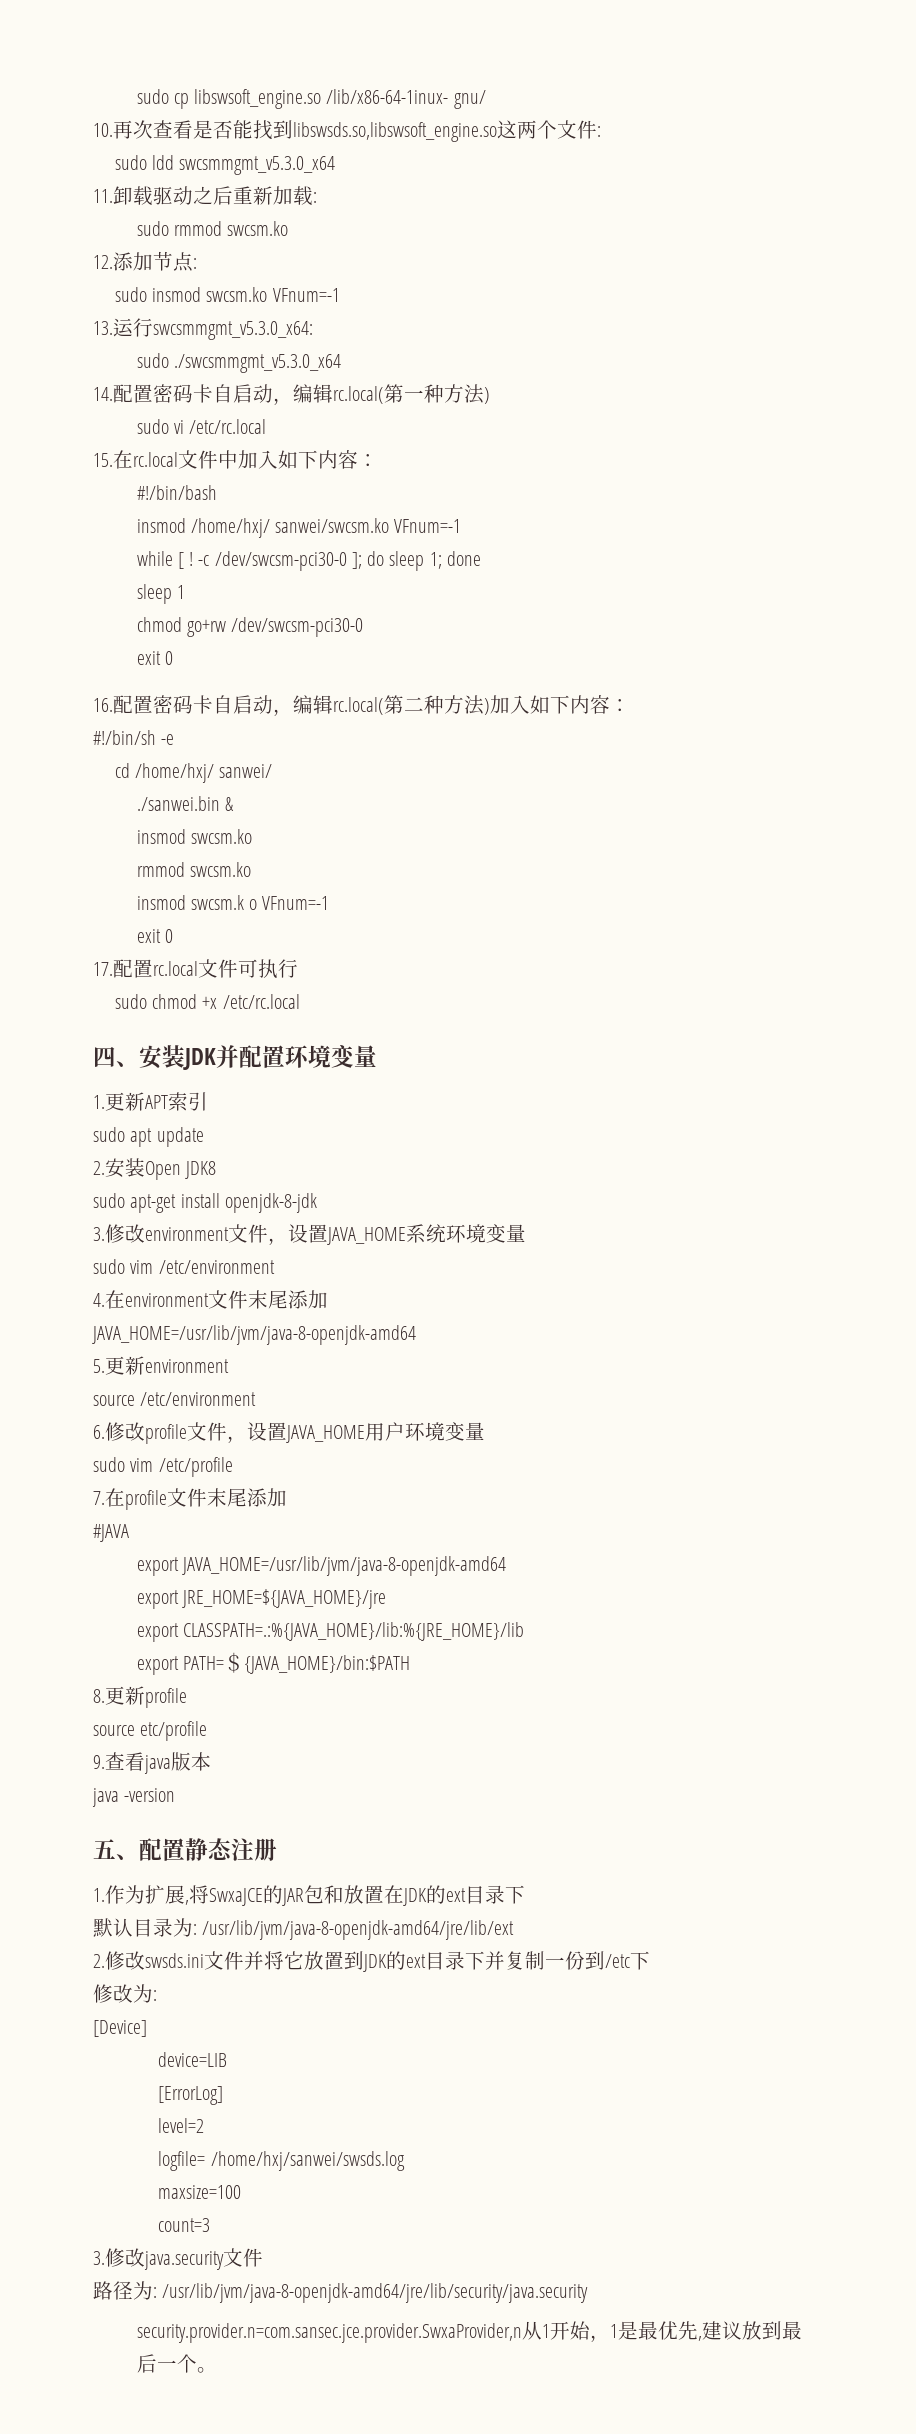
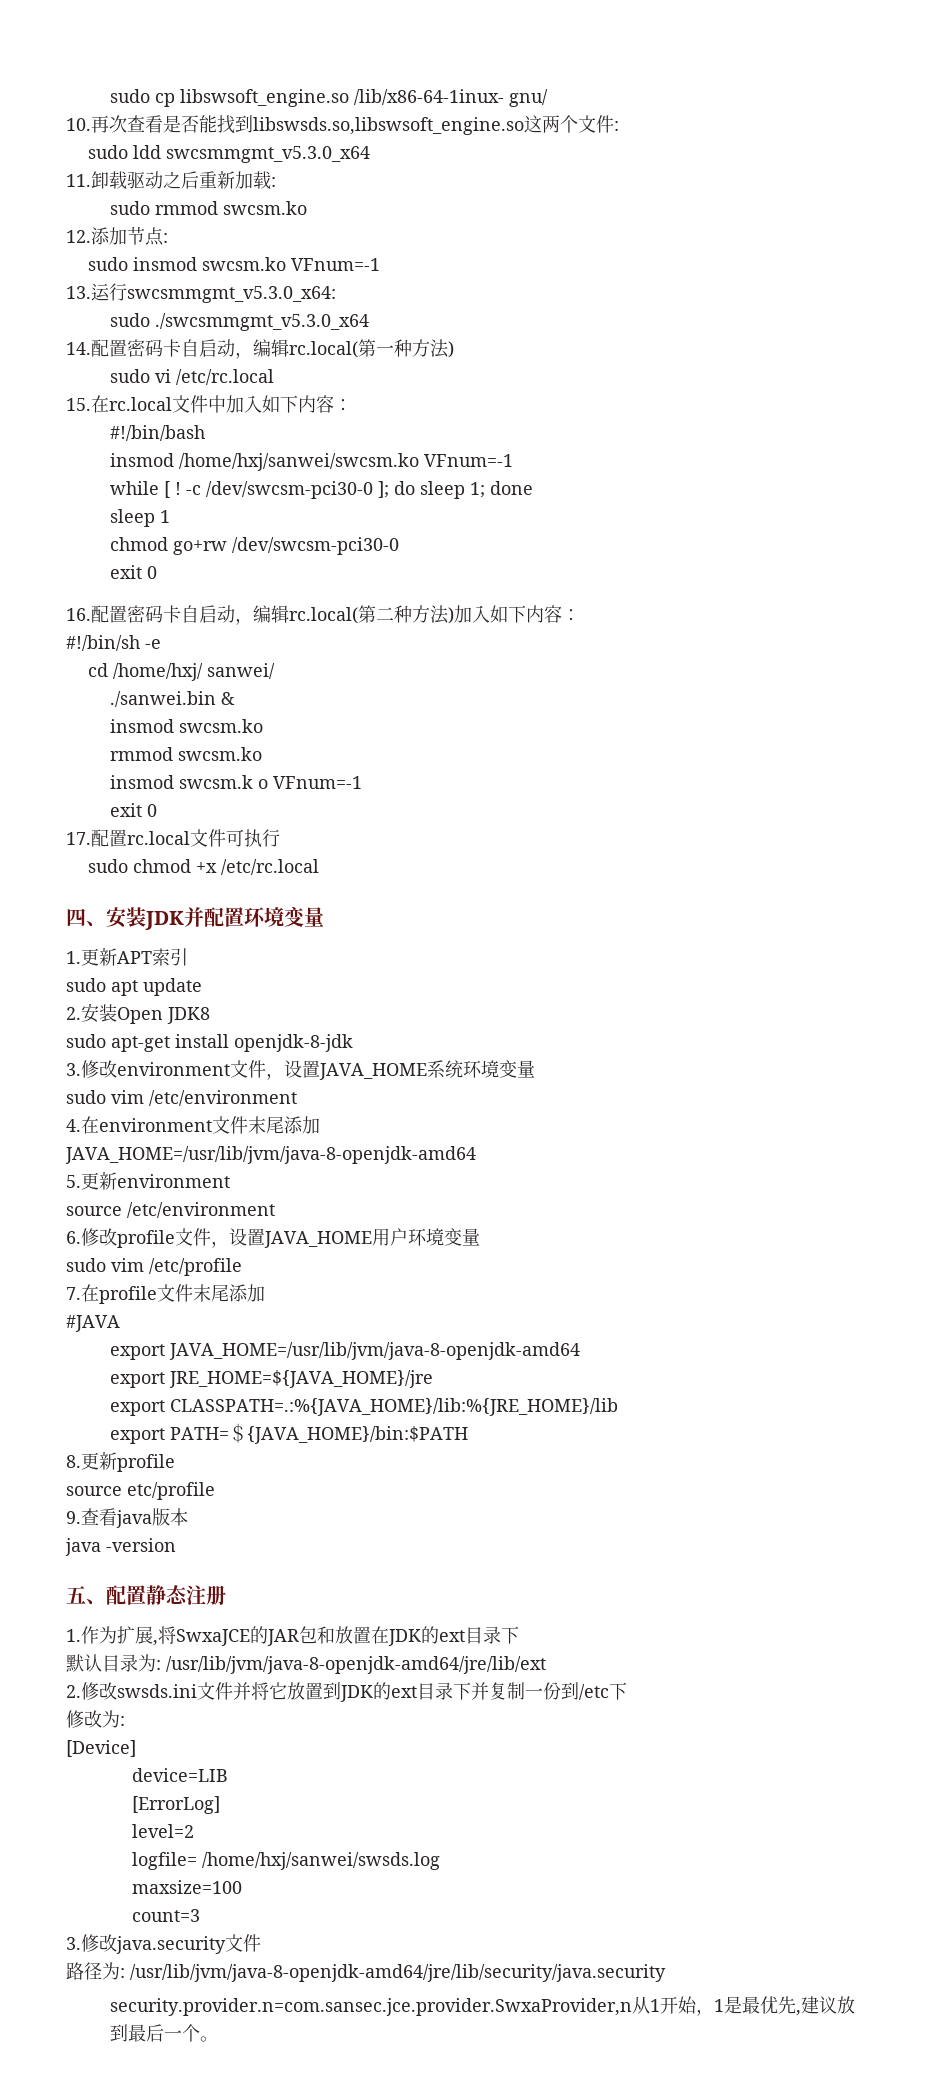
[190,518,390,538] /home/hxj/ sanwei/swcsm.ko -> [178,453,419,471] /home/hxj/sanwei/swcsm.ko

